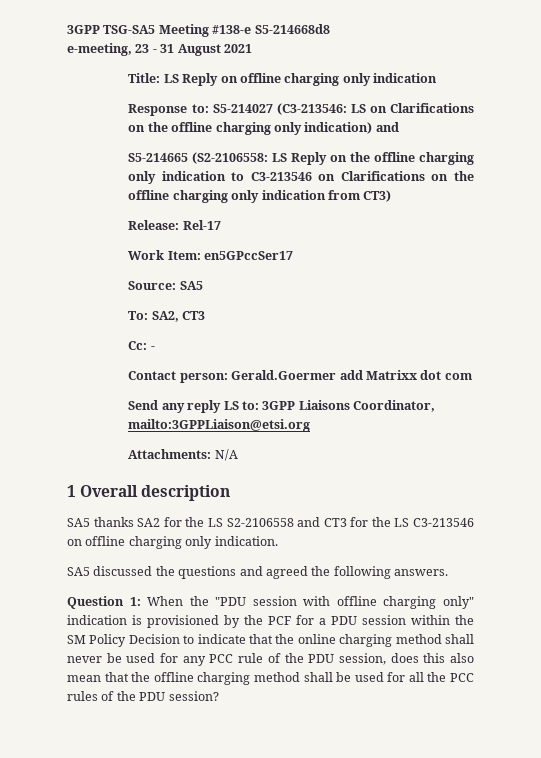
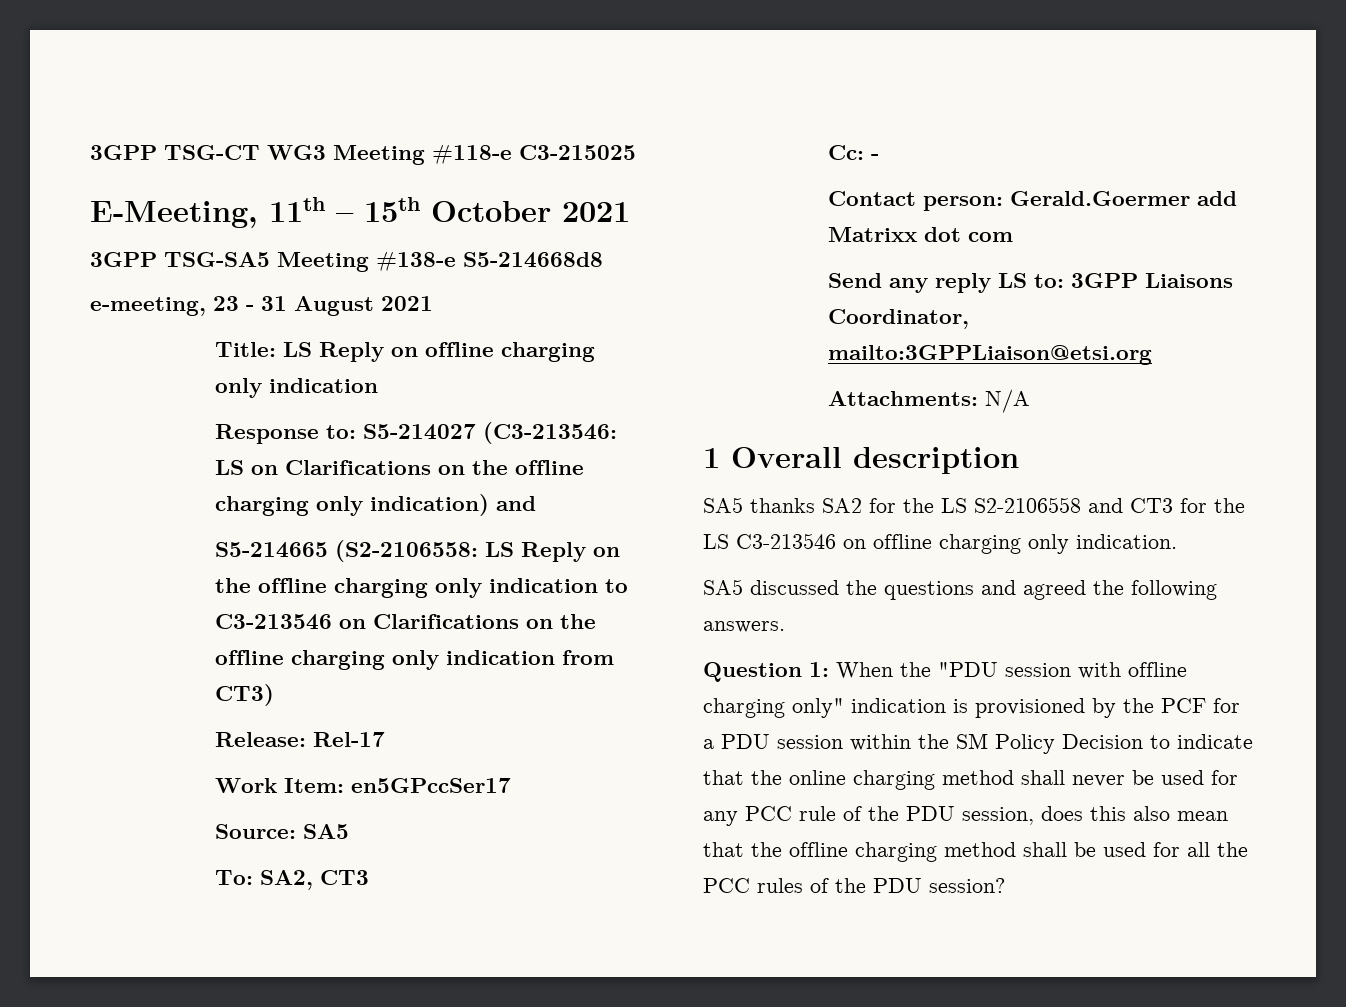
[67,25,100,34] 3GPP -> [90,145,636,165] [90,197,630,228] [90,252,157,267] 3GPP TSG-CT WG3 Meeting #118-e C3-215025 // E-Meeting, 11th – 15th October 2021 // 3GPP

